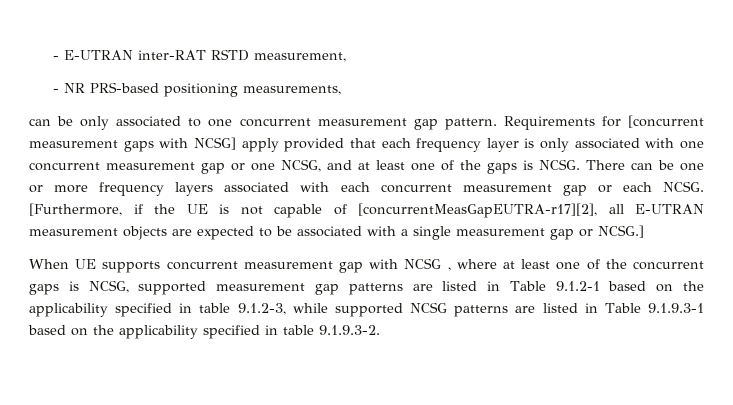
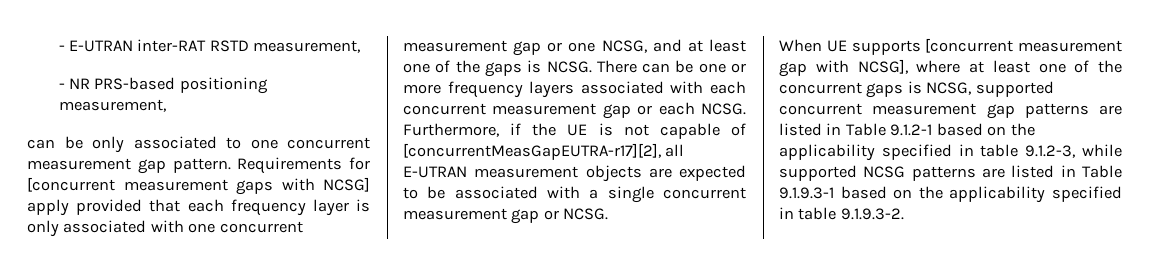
[243,85,342,95] measurements, -> [58,99,166,112] measurement,
[29,203,122,216] [Furthermore, -> [403,123,499,137] Furthermore,
[456,225,644,240] measurement gap or NCSG.] -> [663,187,746,199] [403,208,609,224] concurrent measurement gap or NCSG.
[166,261,238,270] concurrent -> [925,38,1014,53] [concurrent
[404,258,451,271] NCSG , -> [857,59,908,74] NCSG],
(207, 288) none -> [779,103,862,115] concurrent

